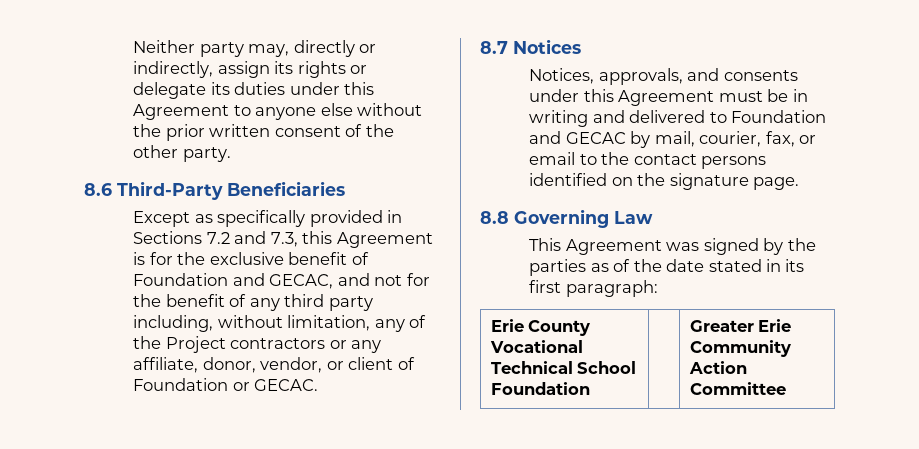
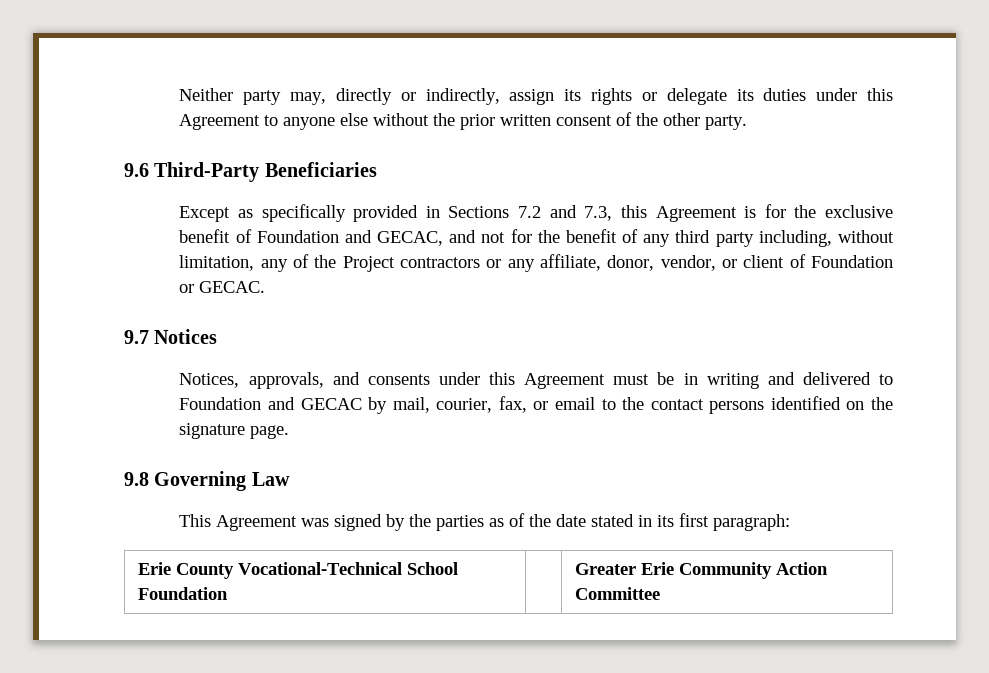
[84,183,112,196] 8.6 -> [124,163,149,177] 9.6
[480,41,508,54] 8.7 -> [124,330,149,344] 9.7
[480,211,509,224] 8.8 -> [124,472,149,486] 9.8
[489,340,583,353] [490,361,573,374] Vocational Technical -> [237,562,402,575] Vocational-Technical

